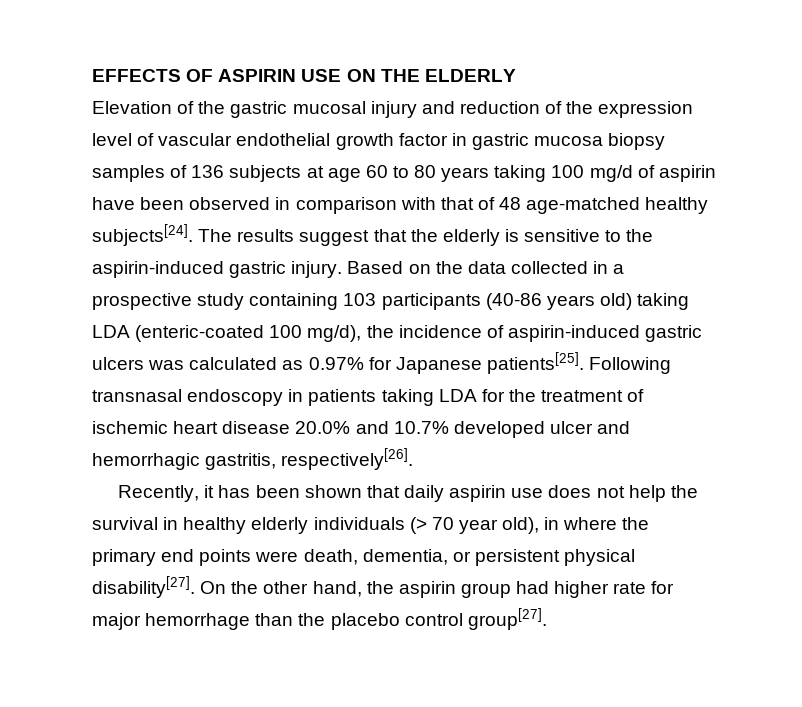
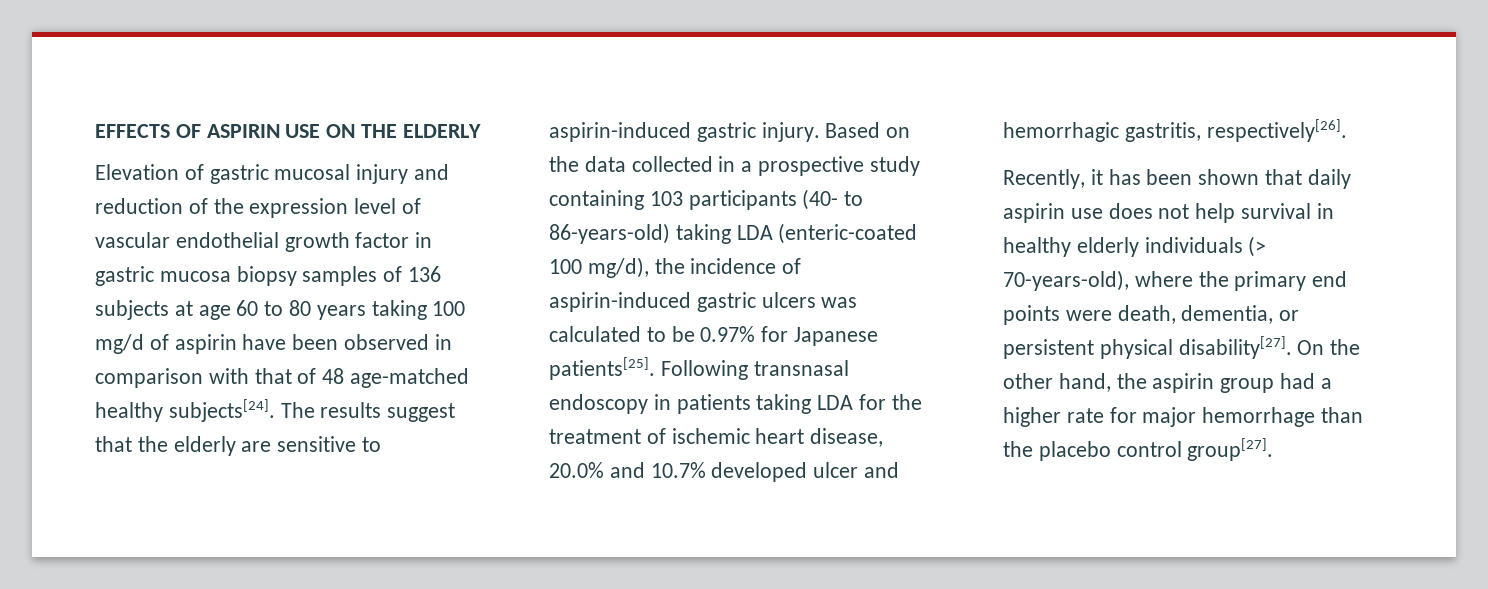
[198,101,226,114] the -> (204, 172) none
[504,229,519,242] is -> [241,441,272,452] are
[626,229,654,242] the -> (382, 444) none
[485,293,632,310] (40-86 years old) -> [802,189,864,210] [549,223,670,244] (40- to 86-years-old)
[282,360,304,370] as -> [646,326,695,342] to be
[222,421,291,434] disease -> [810,428,884,447] disease,
[670,485,698,498] the -> (1236, 213) none
[431,517,560,534] 70 year old), in -> [1003,270,1129,291] 70-years-old),
(550, 587) none -> [1320,378,1332,389] a

